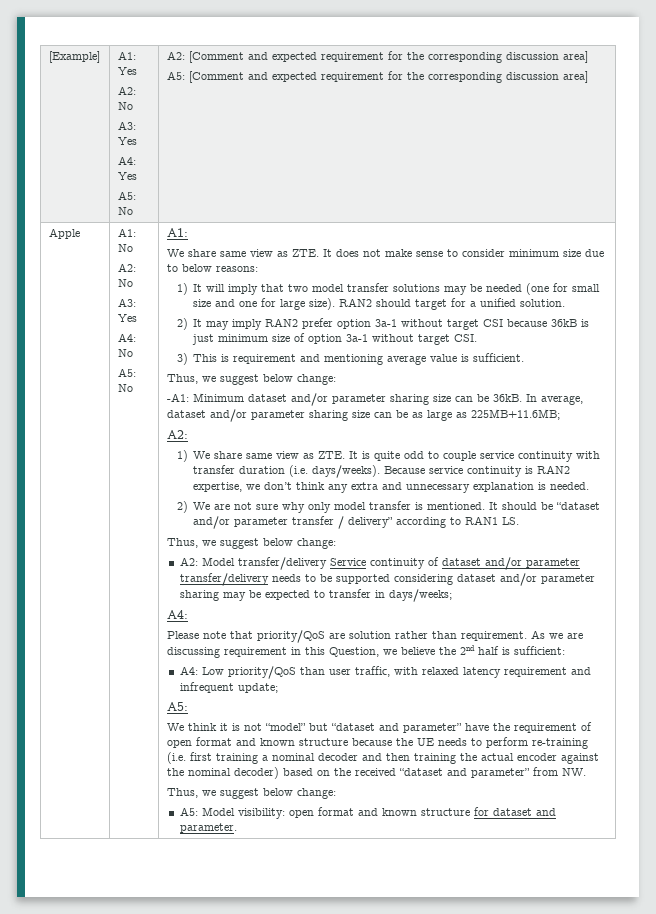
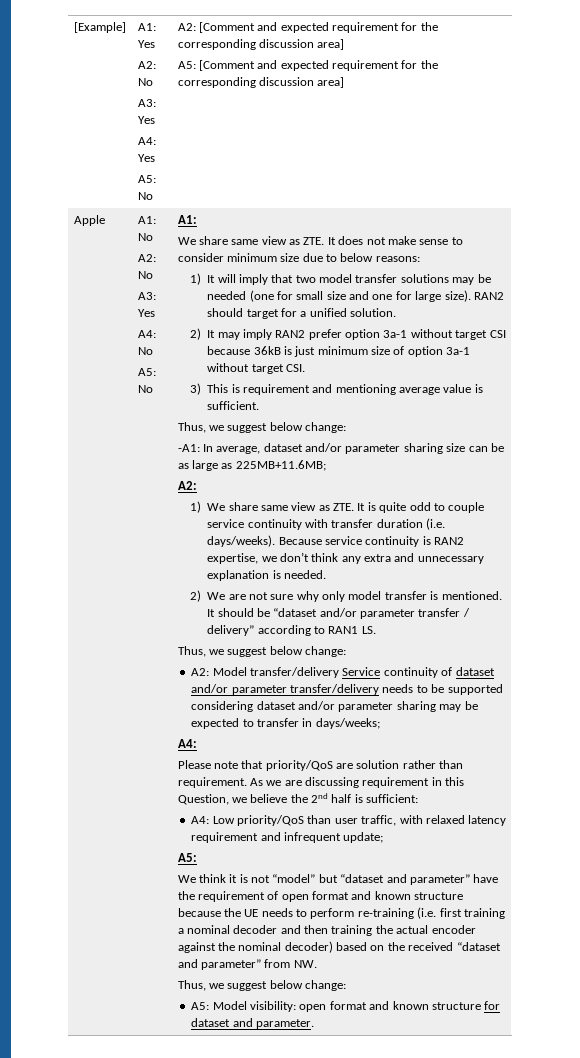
[192,393,522,406] Minimum dataset and/or parameter sharing size can be 36kB. -> (200, 448) none

